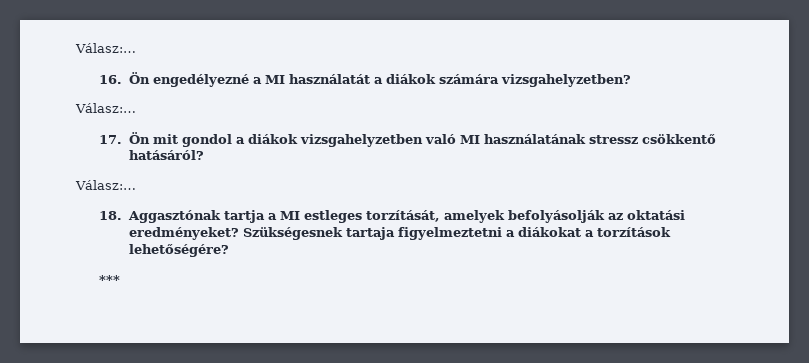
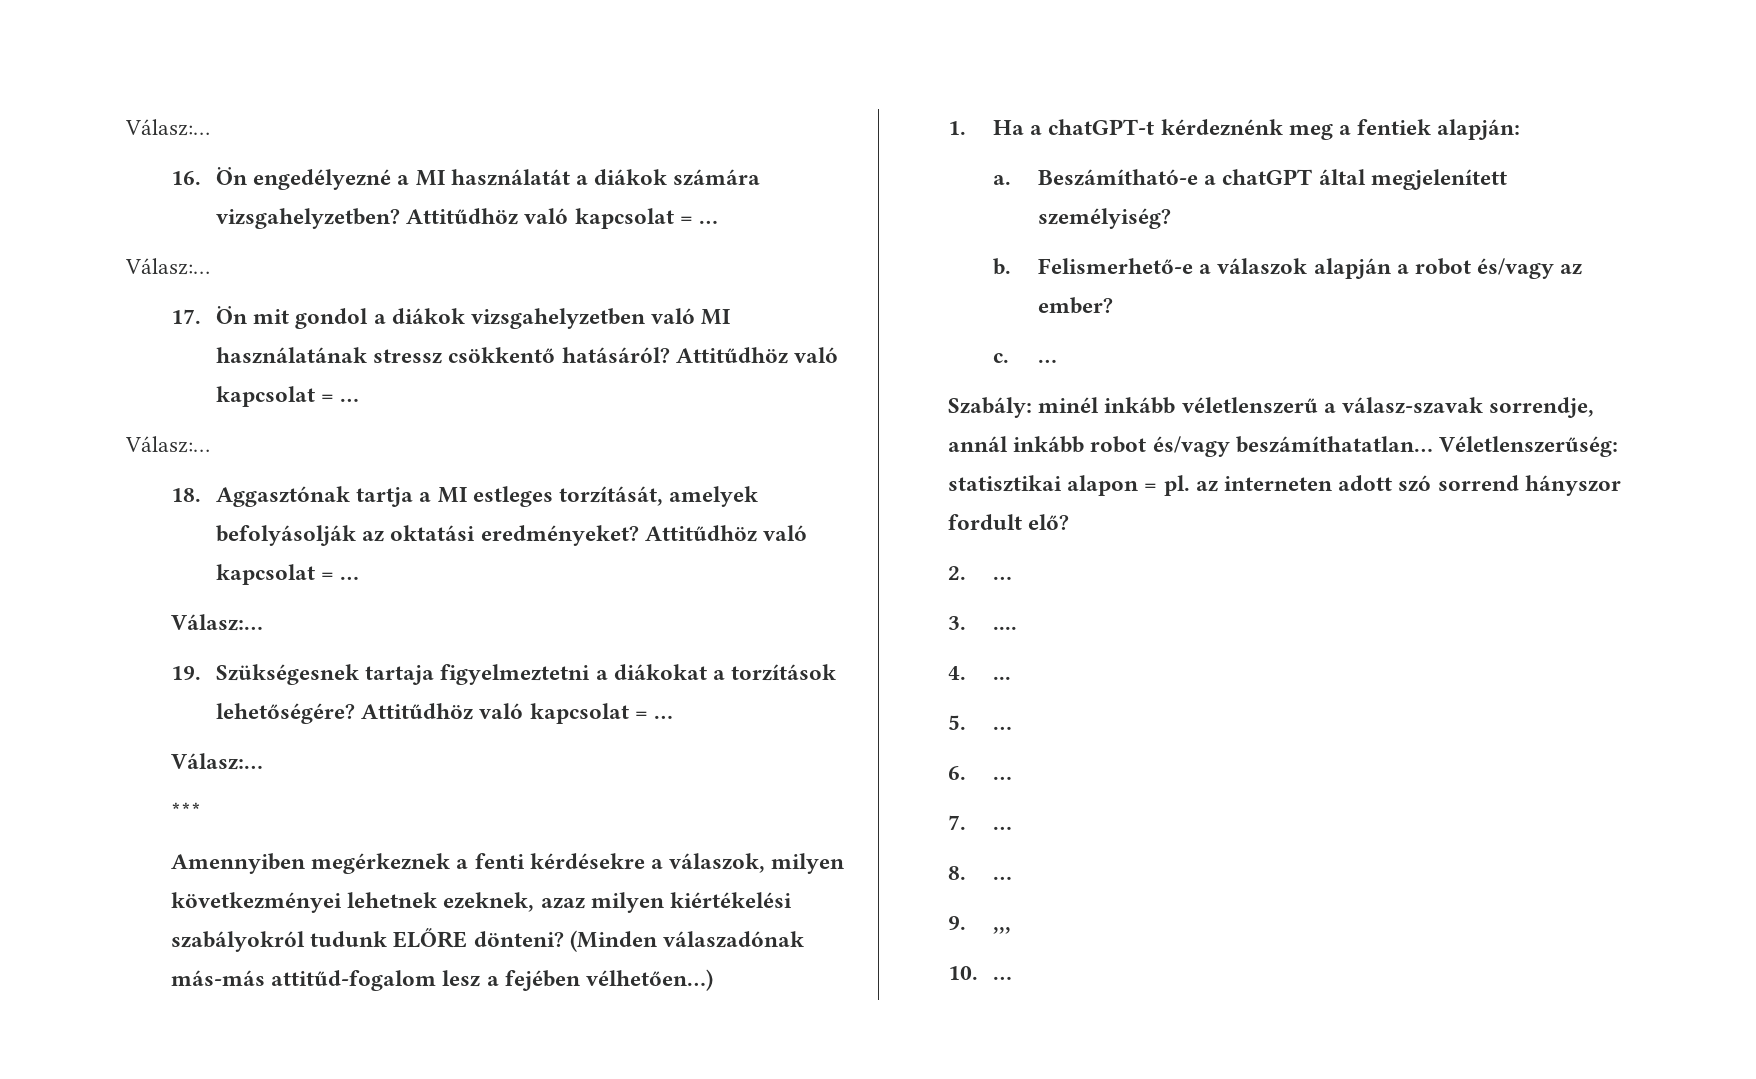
(631, 80) none -> [406,208,719,229] Attitűdhöz való kapcsolat = …
(204, 155) none -> [675,347,839,364] [215,386,360,407] Attitűdhöz való kapcsolat = …
(239, 233) none -> [644,525,808,542] [215,564,360,585] [170,614,263,631] [170,666,201,680] Attitűdhöz való kapcsolat = … // Válasz:… // 19.
[99,275,121,284] // *** -> [361,703,674,724] [170,753,263,770] [170,802,201,819] [170,853,845,874] [170,892,793,913] [170,927,805,952] [170,969,714,991] [947,119,1521,140] [992,169,1507,190] [1037,208,1171,229] [992,258,1583,279] [1037,297,1113,314] [992,353,1057,363] [947,397,1595,418] [947,436,1619,457] [947,475,1621,496] [947,514,1070,530] [947,566,1012,580] [947,616,1017,630] [947,666,1011,680] [947,715,1012,730] [947,766,1012,780] [947,815,1012,830] [947,866,1012,880] [947,916,1011,934] [947,966,1012,980] Attitűdhöz való kapcsolat = … // Válasz:… // *** // Amennyiben megérkeznek a fenti kérdésekre a válaszok, milyen következményei lehetnek ezeknek, azaz milyen kiértékelési szabályokról tudunk ELŐRE dönteni? (Minden válaszadónak más-más attitűd-fogalom lesz a fejében vélhetően…) // 1. Ha a chatGPT-t kérdeznénk meg a fentiek alapján: // a. Beszámítható-e a chatGPT által megjelenített személyiség? // b. Felismerhető-e a válaszok alapján a robot és/vagy az ember? // c. … // Szabály: minél inkább véletlenszerű a válasz-szavak sorrendje, annál inkább robot és/vagy beszámíthatatlan… Véletlenszerűség: statisztikai alapon = pl. az interneten adott szó sorrend hányszor fordult elő? // 2. … // 3. .... // 4. ... // 5. … // 6. … // 7. … // 8. … // 9. ,,, // 10. …

